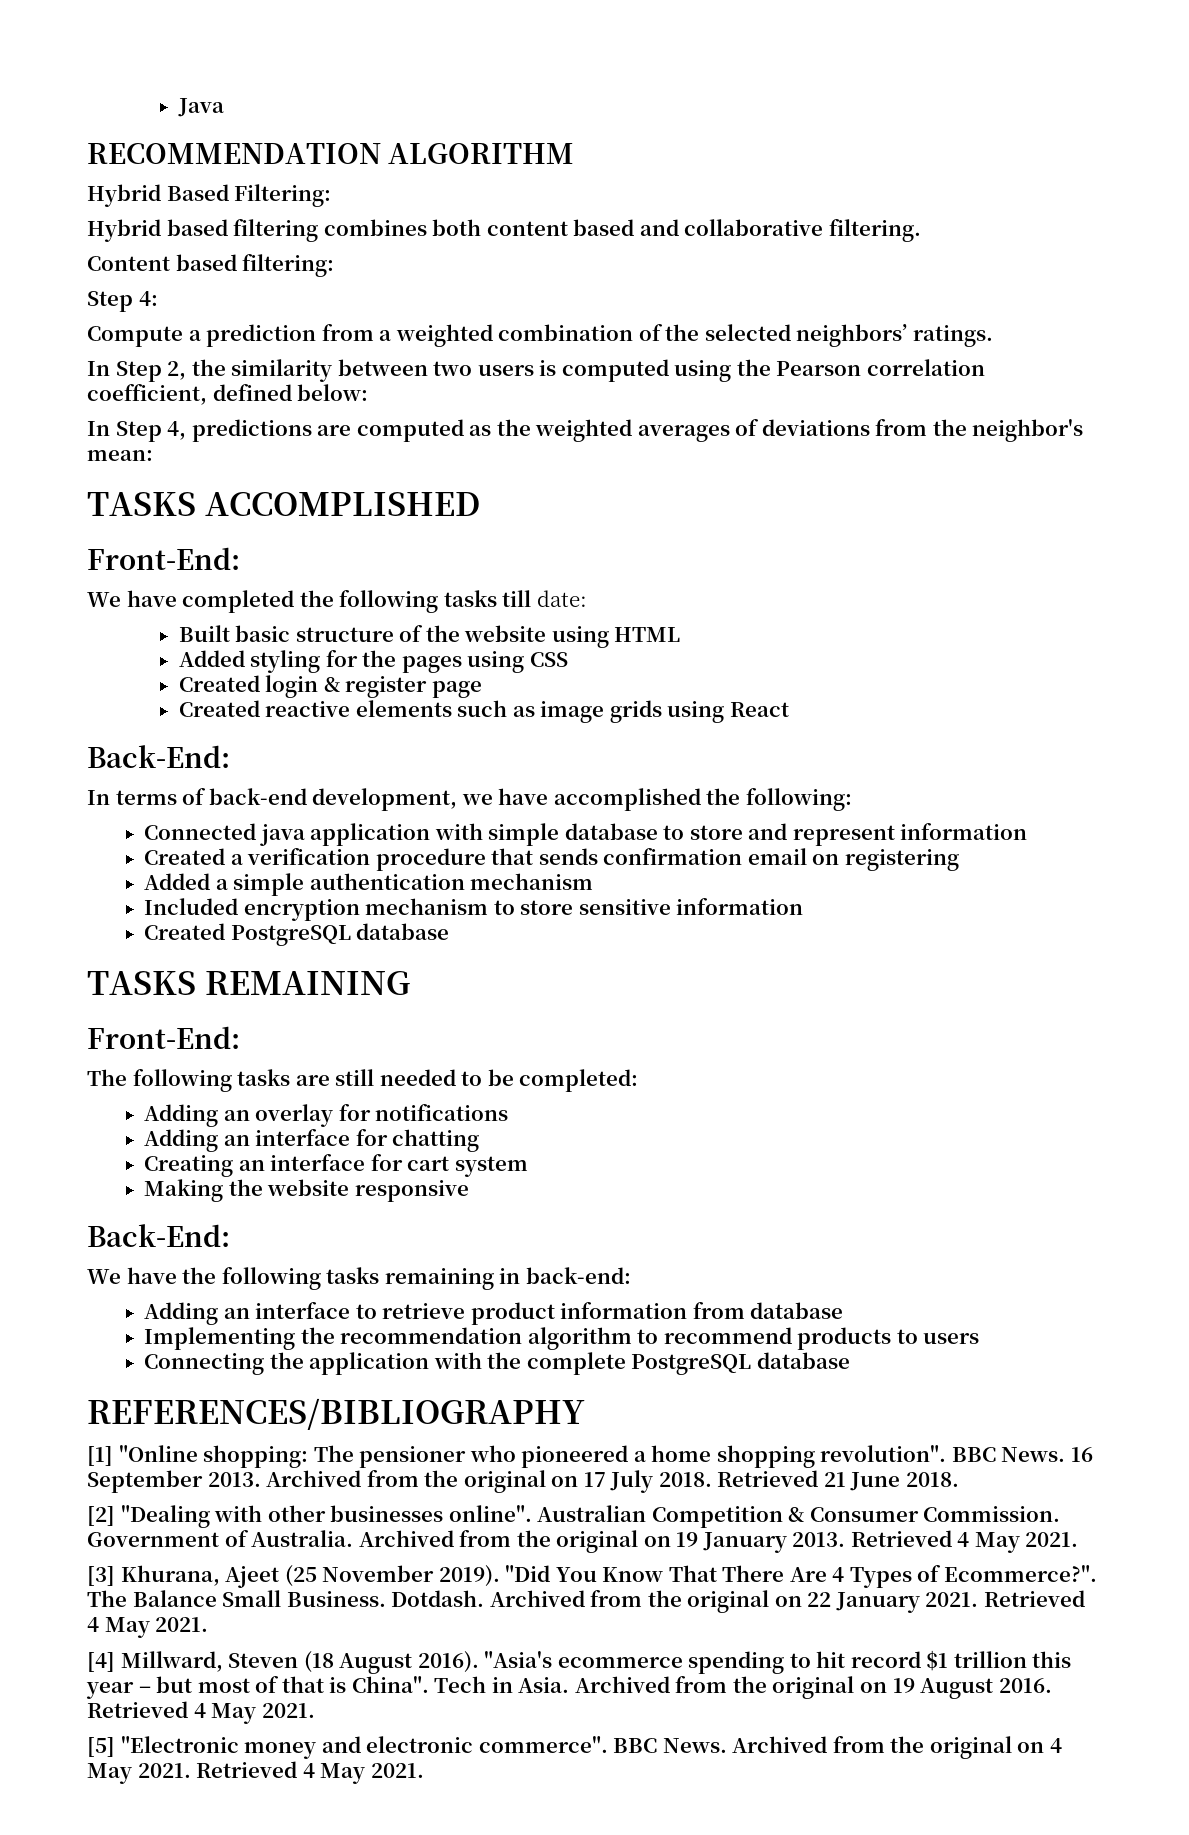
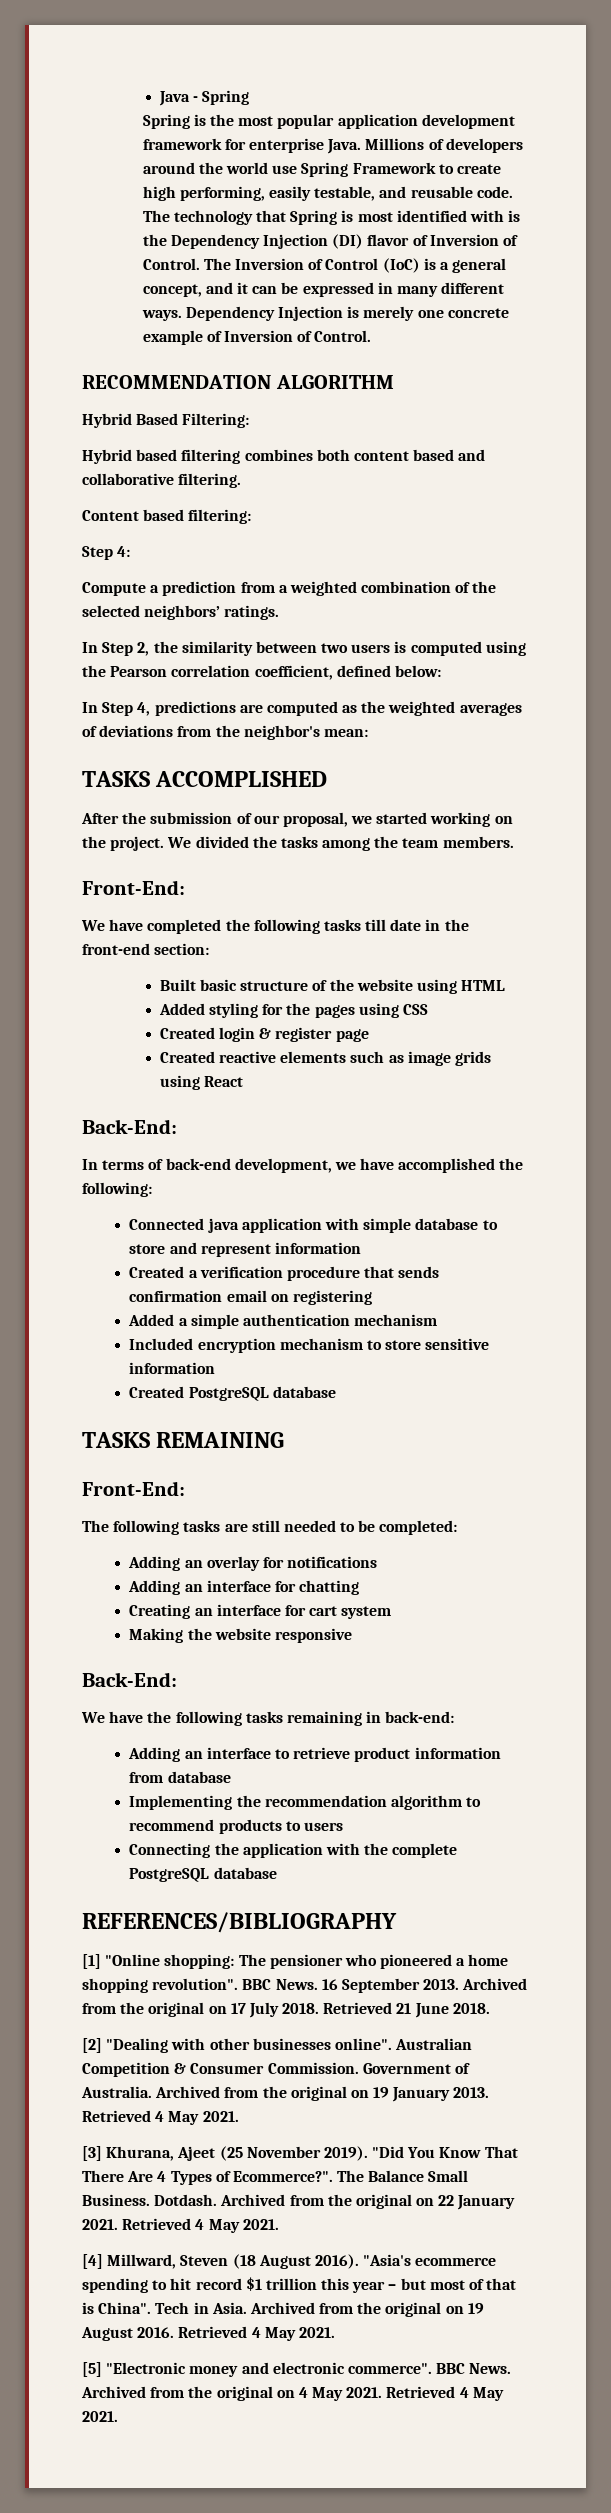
(224, 107) none -> [192,90,250,105] [142,114,515,129] [142,138,523,154] [142,162,502,177] [142,186,513,201] [142,210,521,225] [142,234,519,249] [142,258,507,273] [142,282,505,297] [141,306,509,321] [142,330,372,345] - Spring // Spring is the most popular application development framework for enterprise Java. Millions of developers around the world use Spring Framework to create high performing, easily testable, and reusable code. The technology that Spring is most identified with is the Dependency Injection (DI) flavor of Inversion of Control. The Inversion of Control (IoC) is a general concept, and it can be expressed in many different ways. Dependency Injection is merely one concrete example of Inversion of Control.
(480, 504) none -> [81,812,513,827] [82,836,514,851] // After the submission of our proposal, we started working on the project. We divided the tasks among the team members.
[536,590,587,607] date: -> [390,919,469,931] [82,943,210,955] date in the front-end section:

